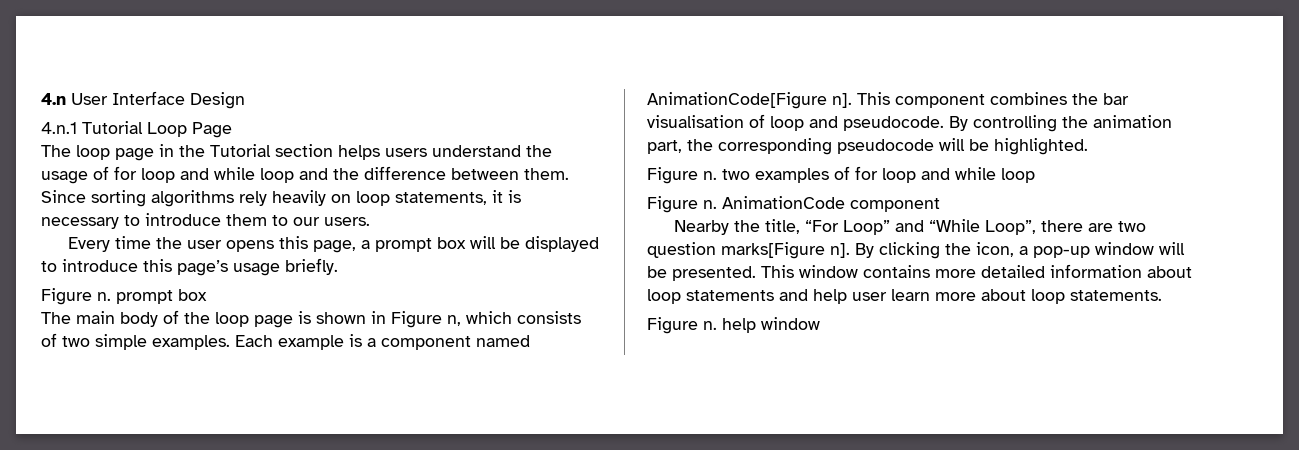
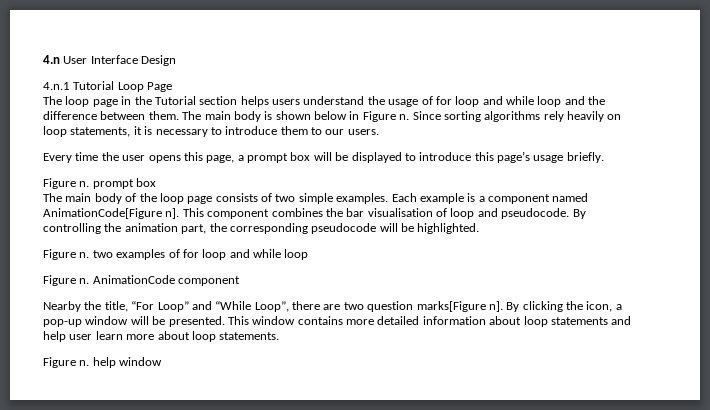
(569, 174) none -> [182,111,410,122] The main body is shown below in Figure n.
[298,311,512,328] is shown in Figure n, which -> (213, 200) none

